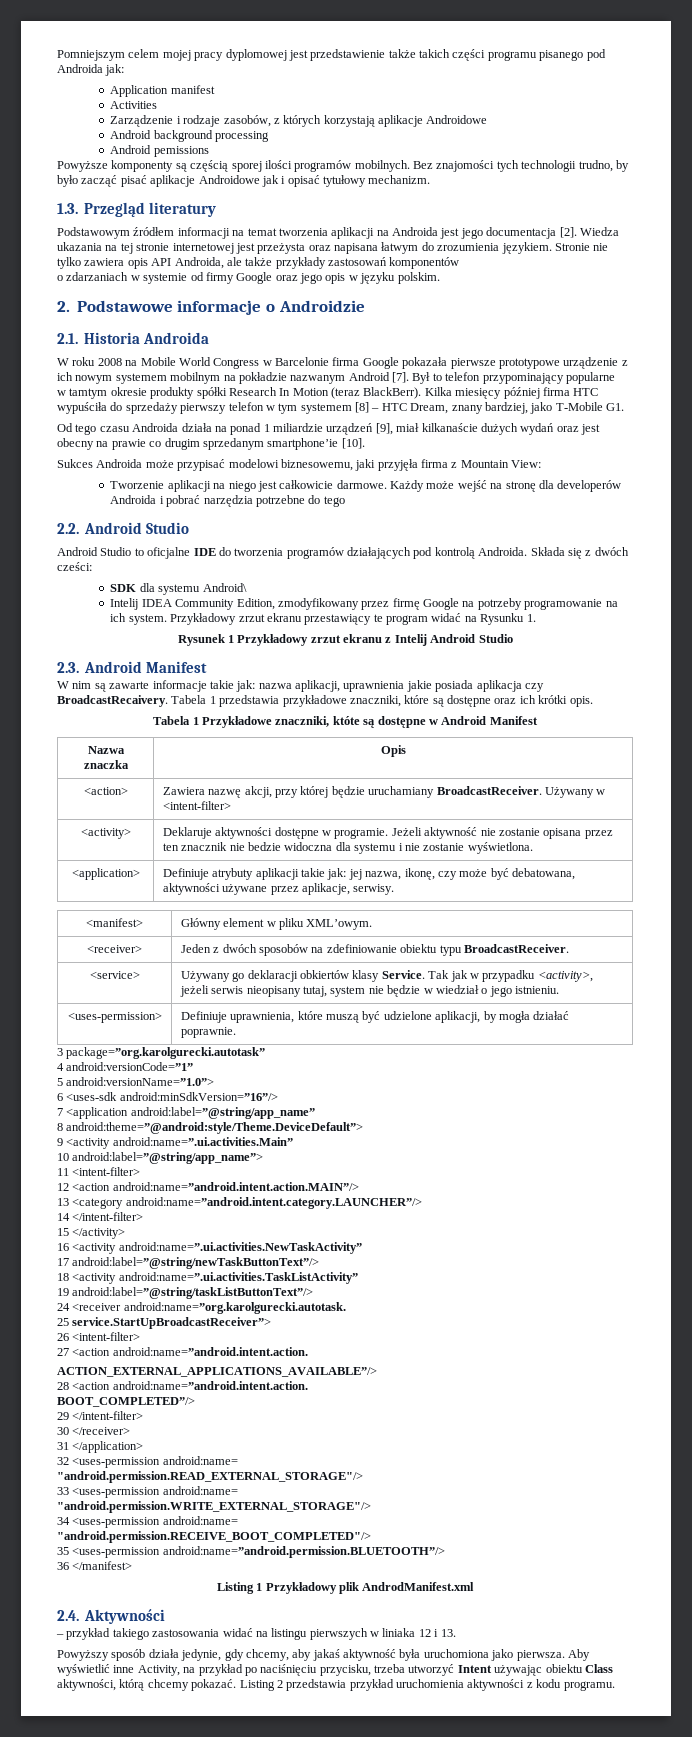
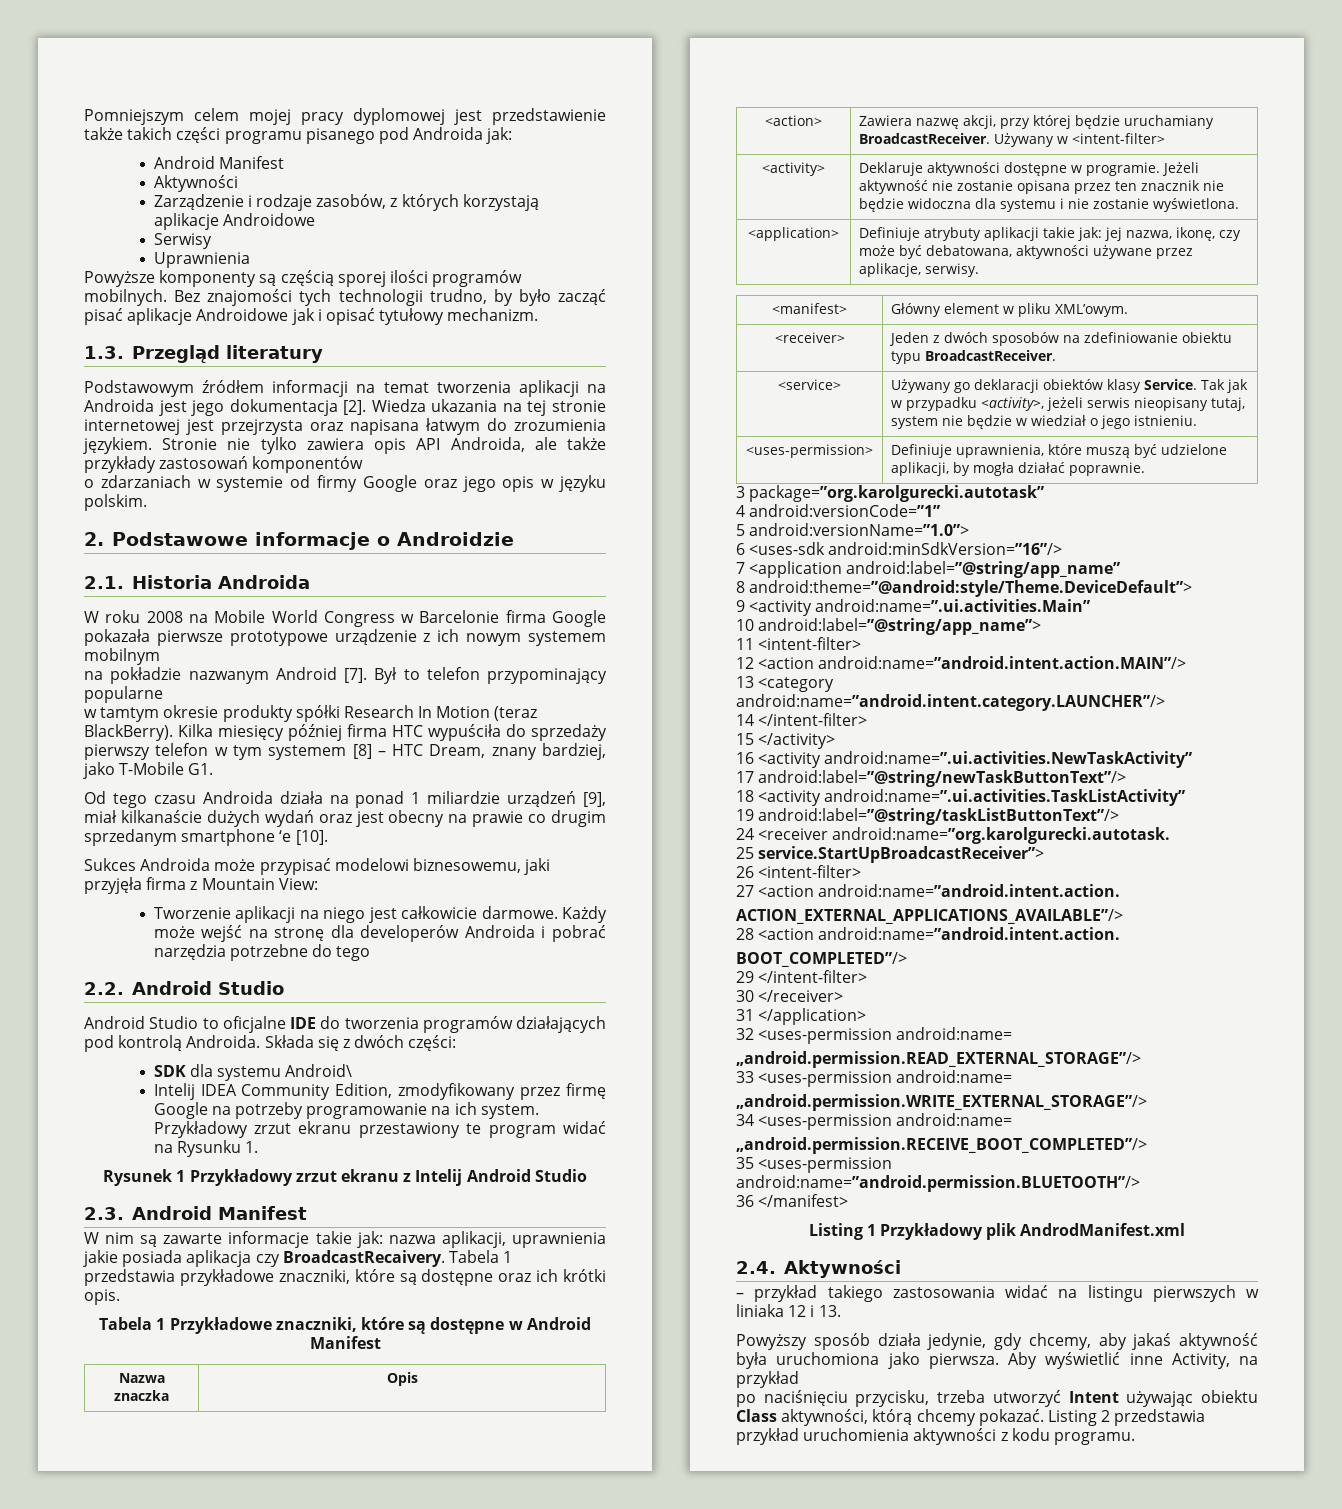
[110,85,215,97] [110,101,158,109] Application manifest // Activities -> [153,156,284,169] [153,175,238,192] Android Manifest // Aktywności
[110,130,270,142] [110,145,209,157] Android background processing // Android pemissions -> [153,233,212,249] [153,252,250,268] Serwisy // Uprawnienia
[486,227,557,239] documentacja -> [229,399,338,416] dokumentacja
[257,243,306,254] przeżysta -> [221,419,303,435] przejrzysta
(221, 378) none -> (160, 656) //
[363,387,422,399] BlackBerr). -> [84,724,173,741] BlackBerry).
[267,438,339,450] smartphone’ie -> [181,829,292,846] smartphone ‘e
[57,562,92,571] cześci: -> [408,1035,457,1051] części:
[304,614,372,625] przestawiący -> [358,1122,460,1138] przestawiony
[332,716,360,725] któte -> [360,1317,404,1330] które
[248,842,282,851] bedzie -> [859,198,905,212] będzie
[300,970,350,979] obkiertów -> [1043,379,1104,390] obiektów
[57,1471,363,1483] "android.permission.READ_EXTERNAL_STORAGE"/> -> [736,1051,1141,1068] „android.permission.READ_EXTERNAL_STORAGE”/>
[57,1501,371,1513] "android.permission.WRITE_EXTERNAL_STORAGE"/> -> [736,1094,1147,1111] „android.permission.WRITE_EXTERNAL_STORAGE”/>
[57,1531,371,1543] "android.permission.RECEIVE_BOOT_COMPLETED"/> -> [736,1137,1147,1154] „android.permission.RECEIVE_BOOT_COMPLETED”/>
(243, 1670) none -> (799, 1379) //

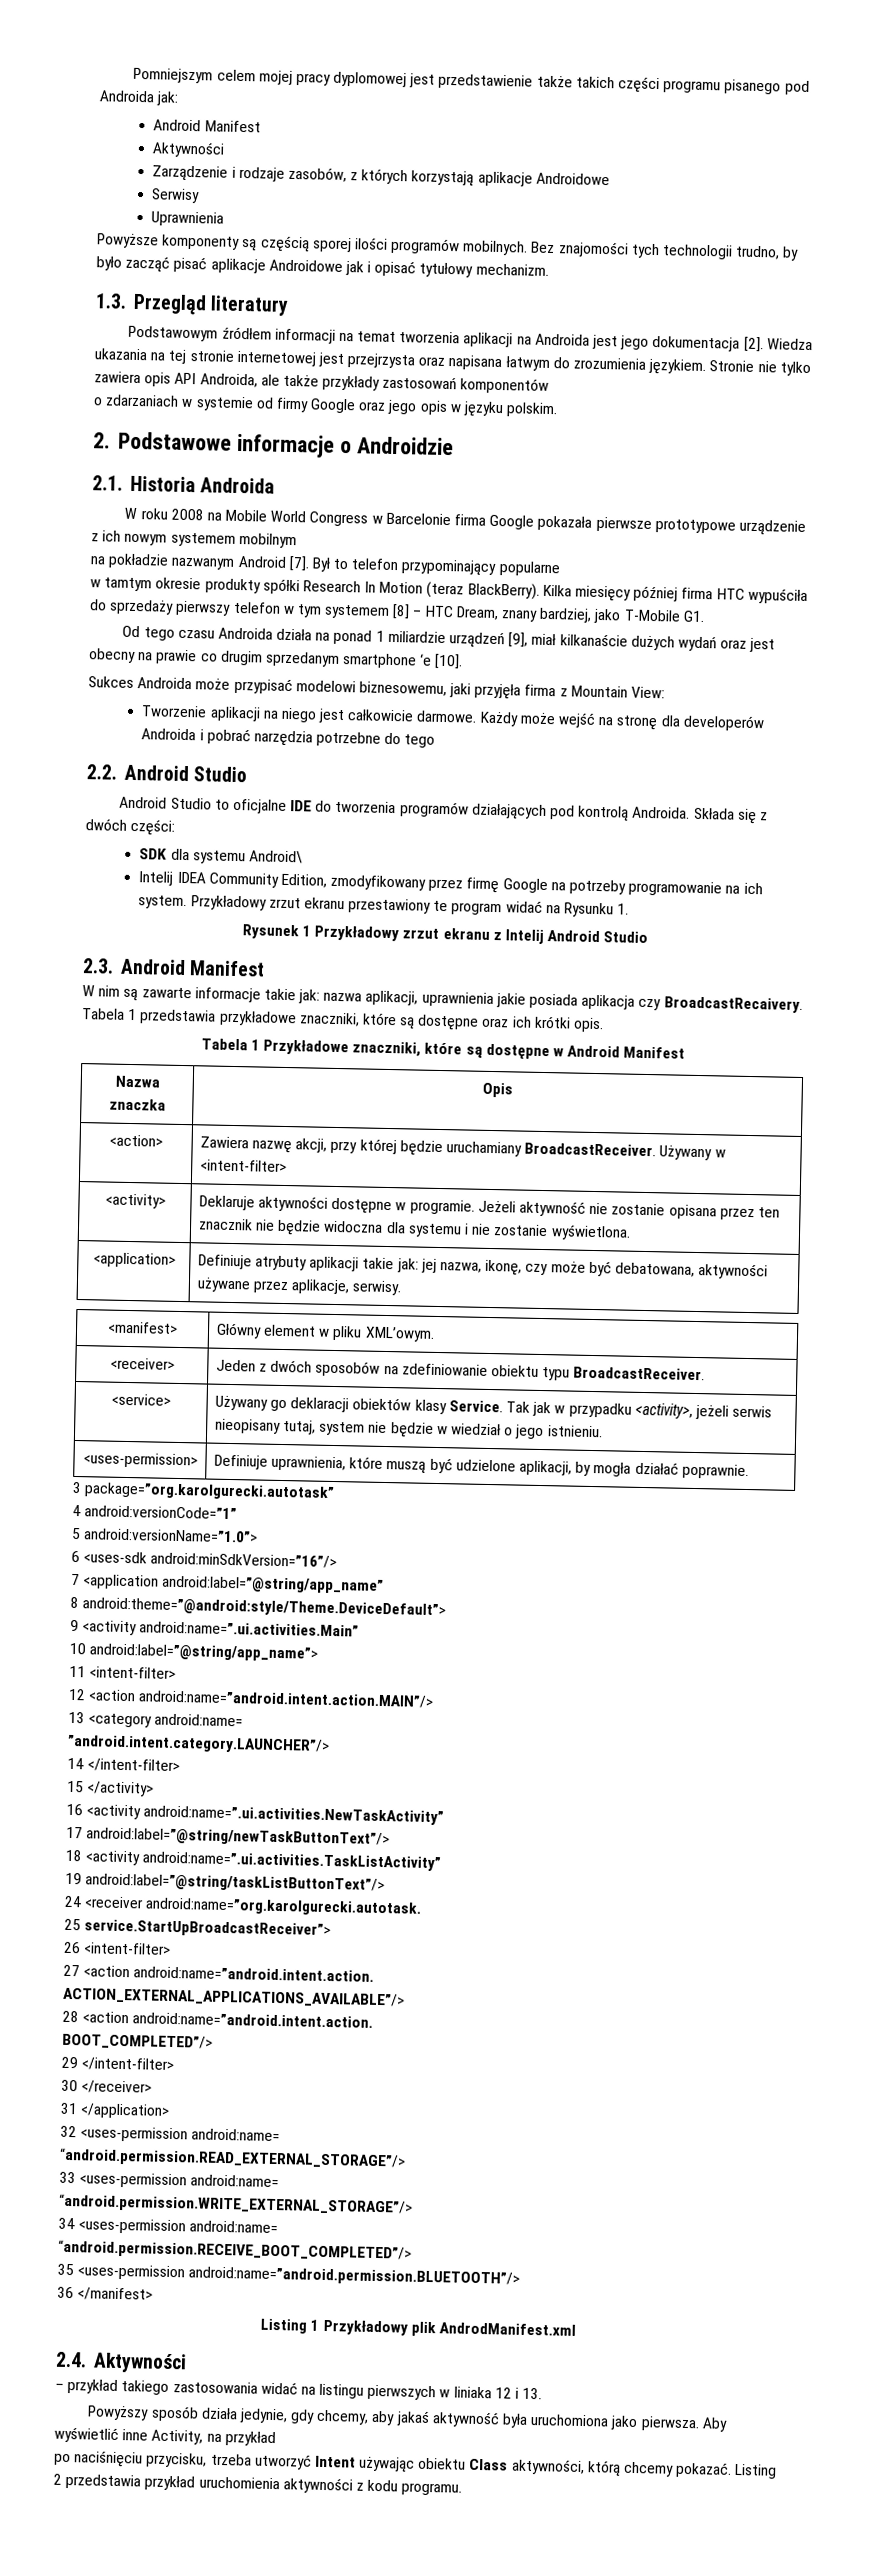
[736,694,1165,711] android:name=”android.intent.category.LAUNCHER”/> -> [154,1713,244,1727] [67,1734,330,1754] android:name= // ”android.intent.category.LAUNCHER”/>
[736,1051,1141,1068] „android.permission.READ_EXTERNAL_STORAGE”/> -> [59,2147,406,2170] “android.permission.READ_EXTERNAL_STORAGE”/>
[736,1094,1147,1111] „android.permission.WRITE_EXTERNAL_STORAGE”/> -> [58,2193,413,2216] “android.permission.WRITE_EXTERNAL_STORAGE”/>
[736,1137,1147,1154] „android.permission.RECEIVE_BOOT_COMPLETED”/> -> [58,2239,412,2262] “android.permission.RECEIVE_BOOT_COMPLETED”/>

